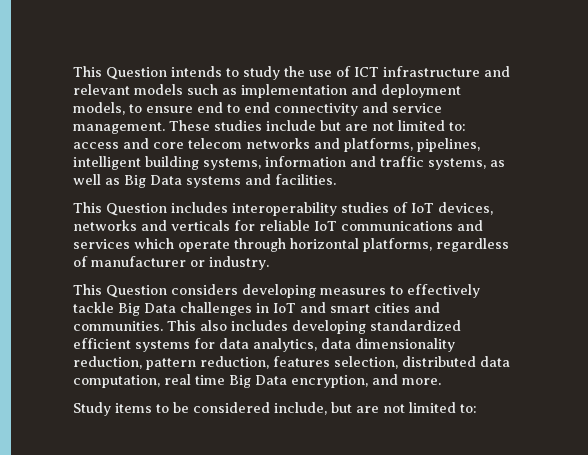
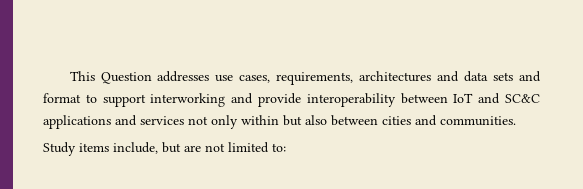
[73,66,510,80] [73,84,461,98] [73,102,442,116] [73,120,466,134] [73,138,480,152] [73,156,505,170] [73,174,336,188] [73,202,493,216] [73,220,483,231] [73,238,509,252] [73,256,269,270] [73,284,480,298] [73,302,440,316] [73,320,461,334] [73,338,455,352] [73,356,510,370] [73,374,441,388] This Question intends to study the use of ICT infrastructure and relevant models such as implementation and deployment models, to ensure end to end connectivity and service management. These studies include but are not limited to: access and core telecom networks and platforms, pipelines, intelligent building systems, information and traffic systems, as well as Big Data systems and facilities. // This Question includes interoperability studies of IoT devices, networks and verticals for reliable IoT communications and services which operate through horizontal platforms, regardless of manufacturer or industry. // This Question considers developing measures to effectively tackle Big Data challenges in IoT and smart cities and communities. This also includes developing standardized efficient systems for data analytics, data dimensionality reduction, pattern reduction, features selection, distributed data computation, real time Big Data encryption, and more. -> [69,71,541,85] [43,93,540,107] [43,115,516,129] This Question addresses use cases, requirements, architectures and data sets and format to support interworking and provide interoperability between IoT and SC&C applications and services not only within but also between cities and communities.
[156,402,270,413] to be considered -> (109, 147) none

